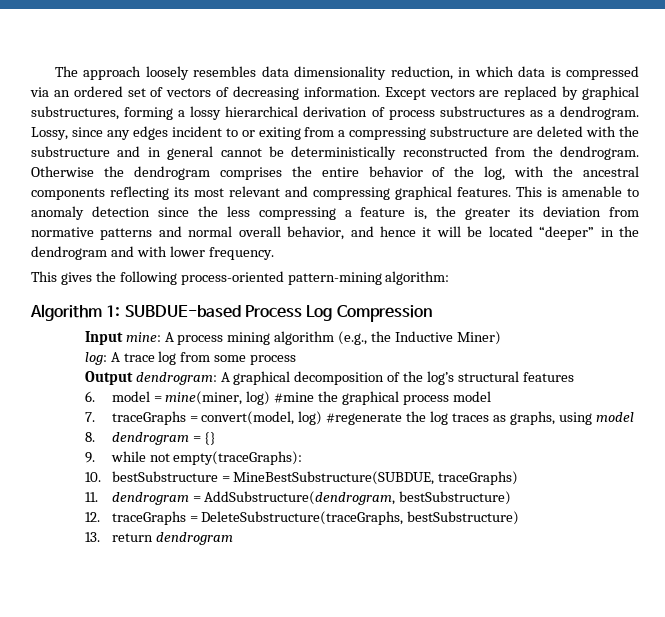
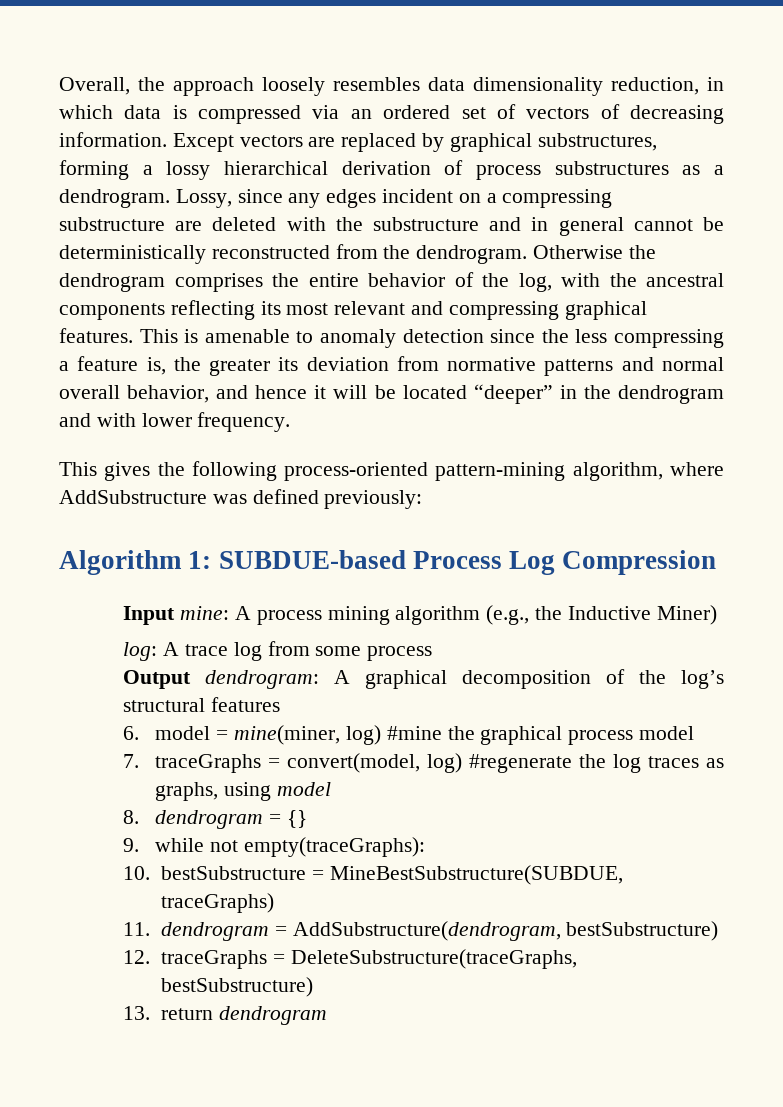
[54,66,78,77] The -> [59,77,165,95] Overall, the
[225,127,335,140] to or exiting from -> [458,193,481,203] on
[385,271,450,285] algorithm: -> [572,462,724,481] [59,489,423,509] algorithm, where AddSubstructure was defined previously:

